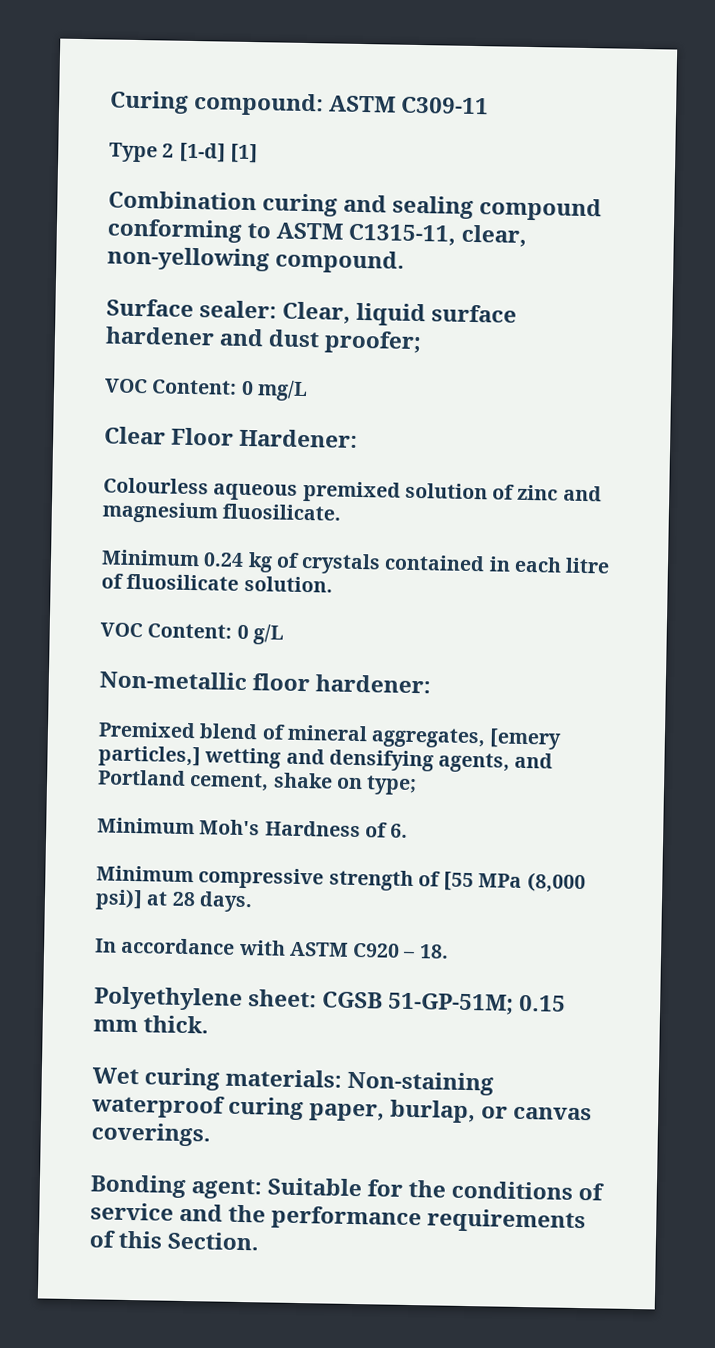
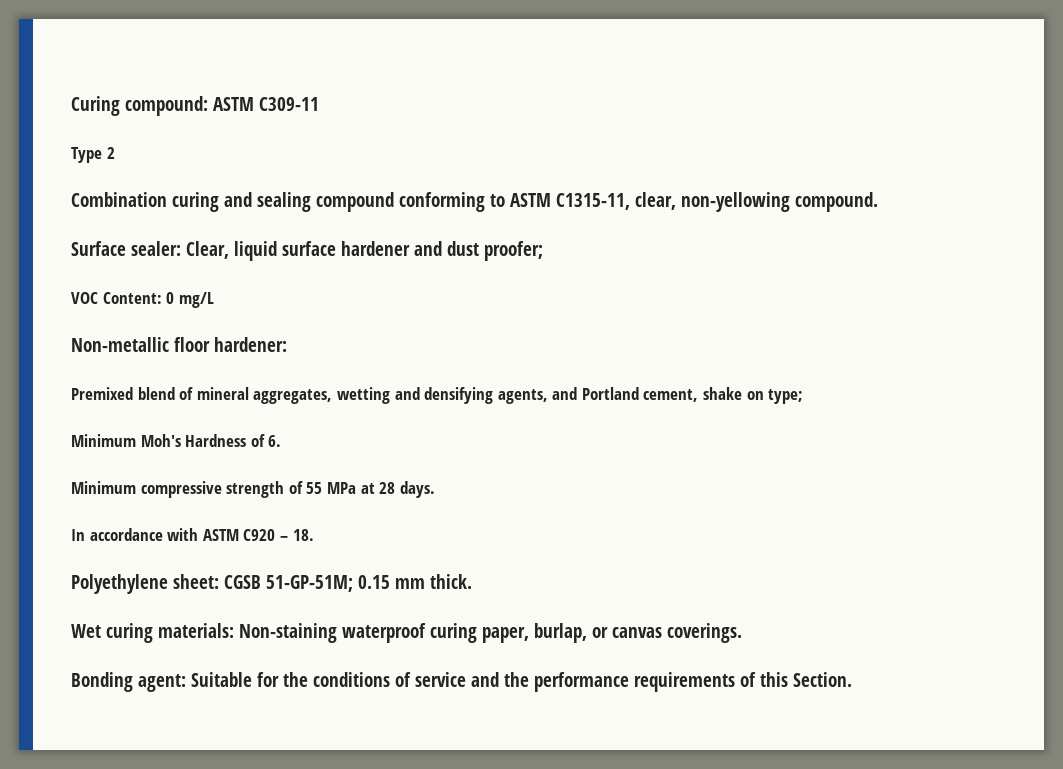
[178,142,258,164] [1-d] [1] -> (115, 153) none
[104,426,359,448] [103,477,602,503] [102,501,342,524] [101,549,611,575] [101,573,333,593] [100,622,284,645] // Clear Floor Hardener: // Colourless aqueous premixed solution of zinc and magnesium fluosilicate. // Minimum 0.24 kg of crystals contained in each litre of fluosilicate solution. // VOC Content: 0 g/L -> (214, 300) none
[489,728,563,750] [98,745,201,768] [emery particles,] -> (333, 396) none
[443,871,586,894] [95,888,143,911] [55 MPa (8,000 psi)] -> [306,482,356,494] 55 MPa

